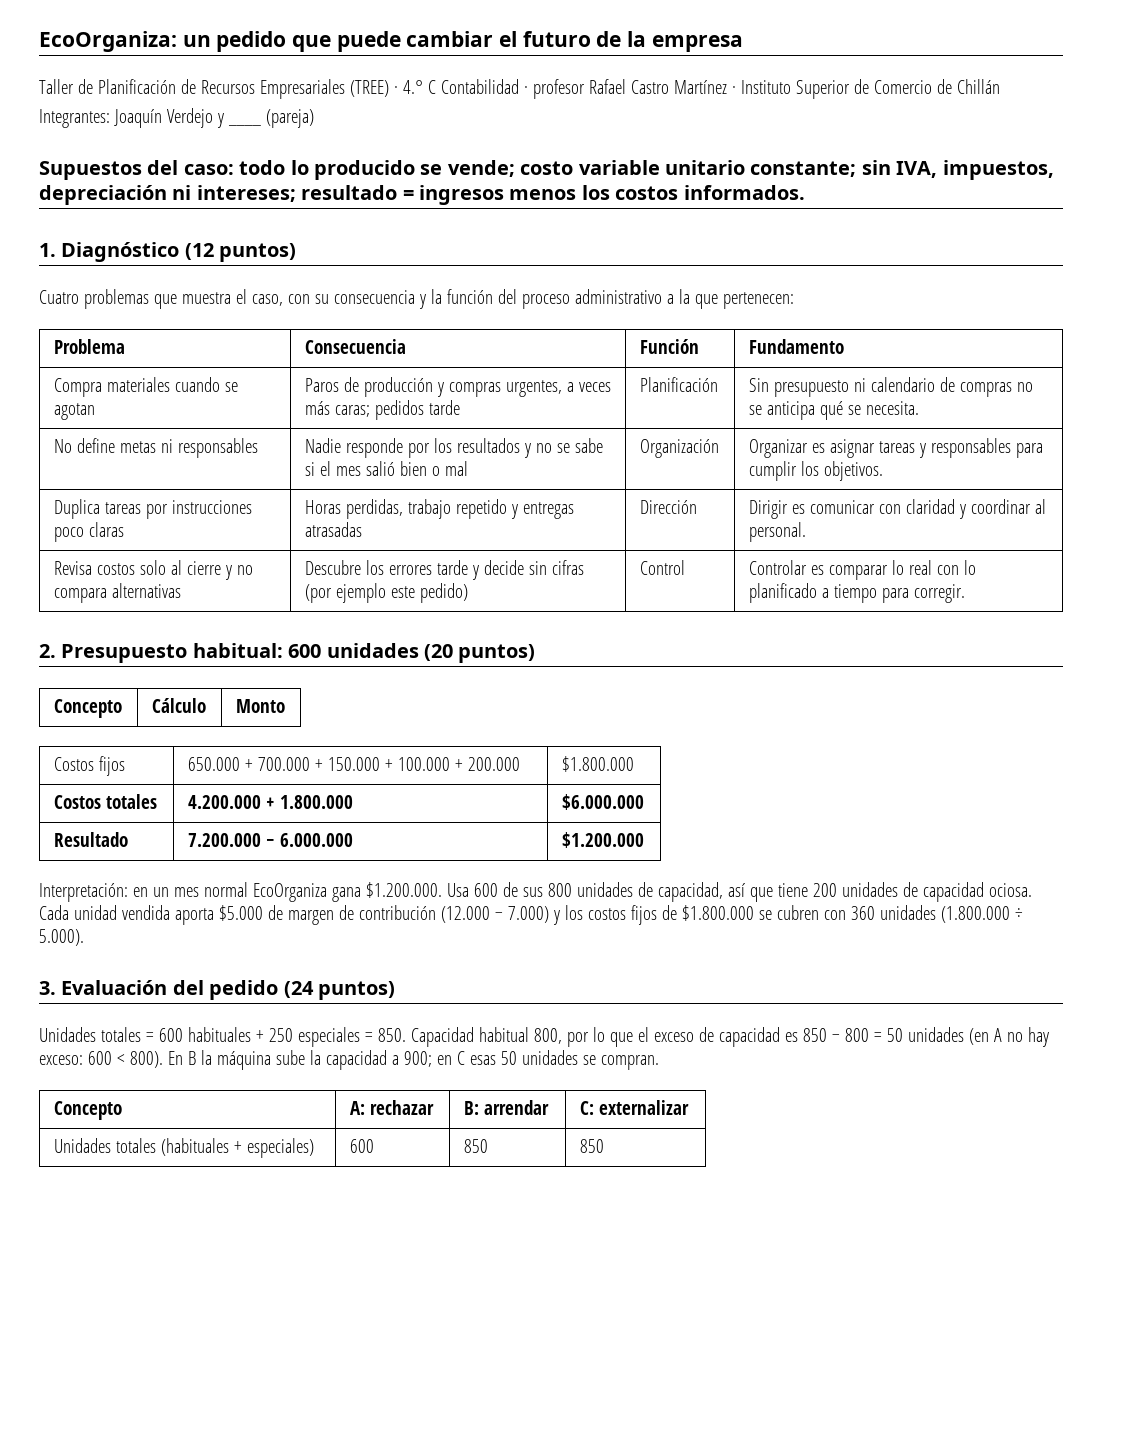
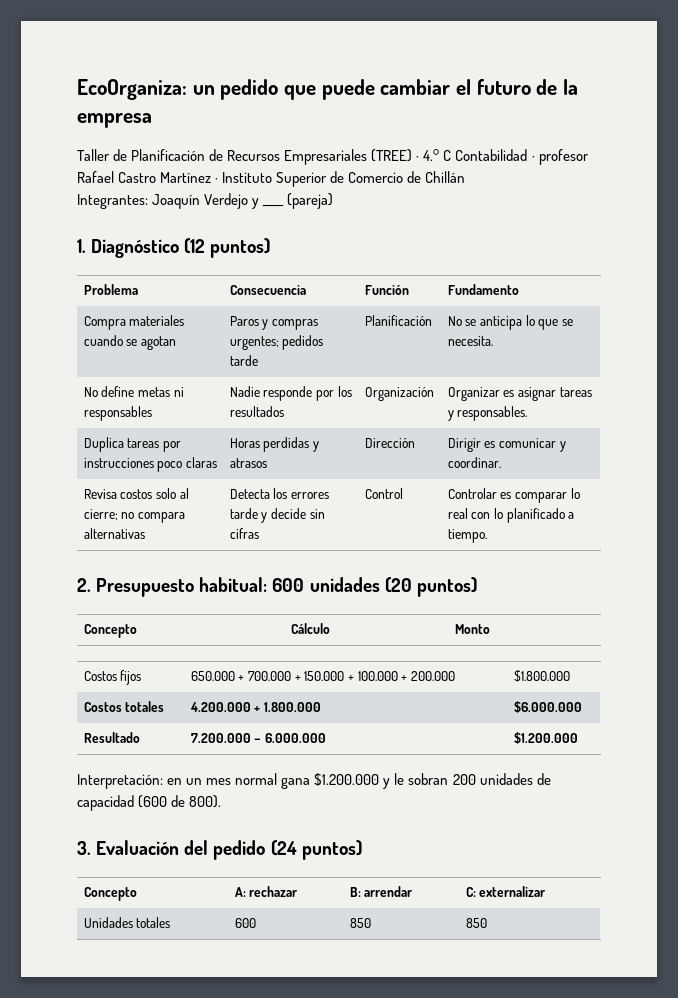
[39,160,1054,180] [39,185,805,205] [39,242,297,262] [39,289,794,309] Supuestos del caso: todo lo producido se vende; costo variable unitario constante; sin IVA, impuestos, depreciación ni intereses; resultado = ingresos menos los costos informados. // 1. Diagnóstico (12 puntos) // Cuatro problemas que muestra el caso, con su consecuencia y la función del proceso administrativo a la que pertenecen: -> [77,238,271,258] 1. Diagnóstico (12 puntos)
[343,377,611,397] [304,400,460,420] [639,377,718,392] [748,377,1033,397] [748,401,843,420] de producción y compras urgentes, a veces más caras; pedidos tarde | Planificación | Sin presupuesto ni calendario de compras no se anticipa qué -> [262,319,318,330] [229,335,324,350] [229,355,258,366] [364,315,432,326] [447,315,559,330] y compras urgentes; pedidos tarde | Planificación | No se anticipa lo que
[523,438,603,458] [304,461,468,476] y no se sabe si el mes salió bien o mal -> (284, 411) none
[930,438,1043,458] [748,461,883,481] responsables para cumplir los objetivos. -> [457,406,528,421] responsables.
[345,499,574,519] [304,522,362,537] [639,500,697,514] [748,499,1046,519] [748,522,806,542] perdidas, trabajo repetido y entregas atrasadas | Dirección | Dirigir es comunicar con claridad y coordinar al personal. -> [263,437,319,452] [229,458,267,468] [364,438,415,448] [447,438,566,452] [447,457,501,468] perdidas y atrasos | Dirección | Dirigir es comunicar y coordinar.
[186,561,232,580] cierre y -> [83,509,118,520] cierre;
[304,560,361,575] Descubre -> [229,489,270,499] Detecta
[304,583,468,603] (por ejemplo este pedido) -> (259, 533) none
[833,584,965,603] tiempo para corregir. -> [447,529,487,543] tiempo.
[252,882,1032,902] [39,905,1023,925] [39,929,84,946] EcoOrganiza gana $1.200.000. Usa 600 de sus 800 unidades de capacidad, así que tiene 200 unidades de capacidad ociosa. Cada unidad vendida aporta $5.000 de margen de contribución (12.000 − 7.000) y los costos fijos de $1.800.000 se cubren con 360 unidades (1.800.000 ÷ 5.000). -> [281,773,551,789] [77,795,222,811] gana $1.200.000 y le sobran 200 unidades de capacidad (600 de 800).
[39,1027,1049,1047] [39,1050,659,1070] // Unidades totales = 600 habituales + 250 especiales = 850. Capacidad habitual 800, por lo que el exceso de capacidad es 850 − 800 = 50 unidades (en A no hay exceso: 600 < 800). En B la máquina sube la capacidad a 900; en C esas 50 unidades se compran. -> (362, 850) none
[160,1138,314,1158] (habituales + especiales) -> (171, 922) none

